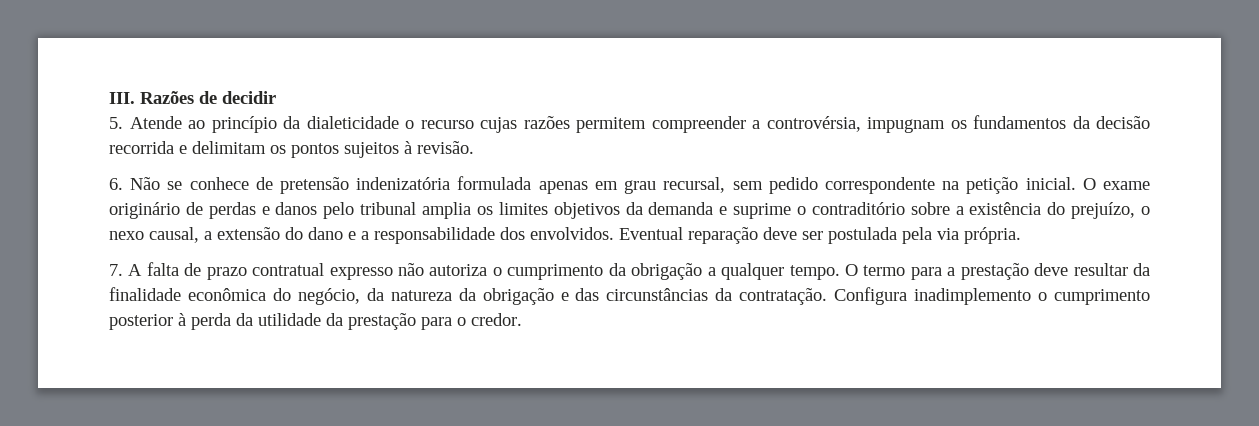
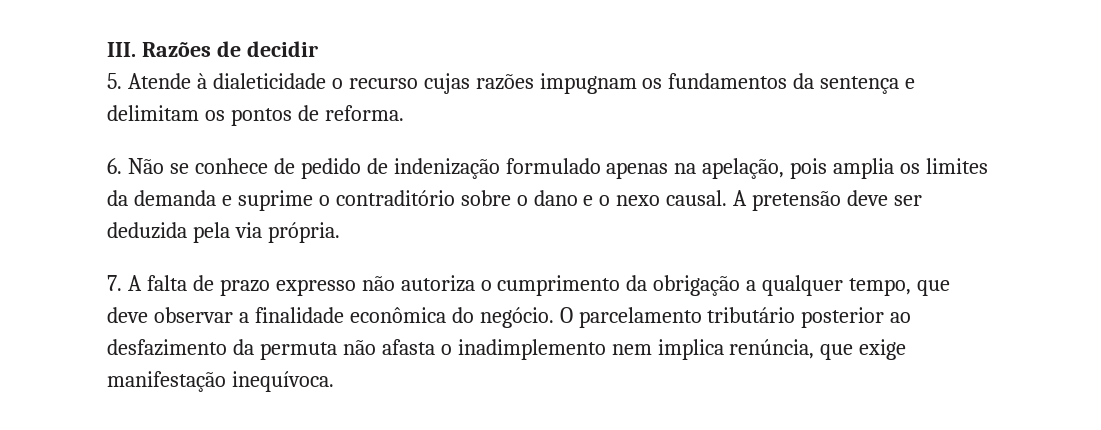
[188,116,300,133] ao princípio da -> [196,73,207,89] à
[576,116,861,133] permitem compreender a controvérsia, -> (534, 82) none
[1096,116,1150,129] [109,141,174,154] decisão recorrida -> [820,76,900,94] sentença
[344,141,474,158] sujeitos à revisão. -> [297,105,404,121] de reforma.
[280,176,1150,194] [109,202,417,219] pretensão indenizatória formulada apenas em grau recursal, sem pedido correspondente na petição inicial. O exame originário de perdas e danos pelo tribunal -> [300,158,828,179] pedido de indenização formulado apenas na apelação, pois
[553,202,620,219] objetivos -> (989, 166) none
[955,202,1151,219] [109,227,758,244] a existência do prejuízo, o nexo causal, a extensão do dano e a responsabilidade dos envolvidos. Eventual reparação -> [516,190,842,211] o dano e o nexo causal. A pretensão
[828,227,897,244] postulada -> [107,222,187,239] deduzida
[252,263,325,276] contratual -> (270, 287) none
[789,263,1150,280] [109,287,1150,305] [109,313,522,330] tempo. O termo para a prestação deve resultar da finalidade econômica do negócio, da natureza da obrigação e das circunstâncias da contratação. Configura inadimplemento o cumprimento posterior à perda da utilidade da prestação para o credor. -> [849,278,951,296] [107,307,912,328] [107,339,907,360] [107,371,334,392] tempo, que deve observar a finalidade econômica do negócio. O parcelamento tributário posterior ao desfazimento da permuta não afasta o inadimplemento nem implica renúncia, que exige manifestação inequívoca.

